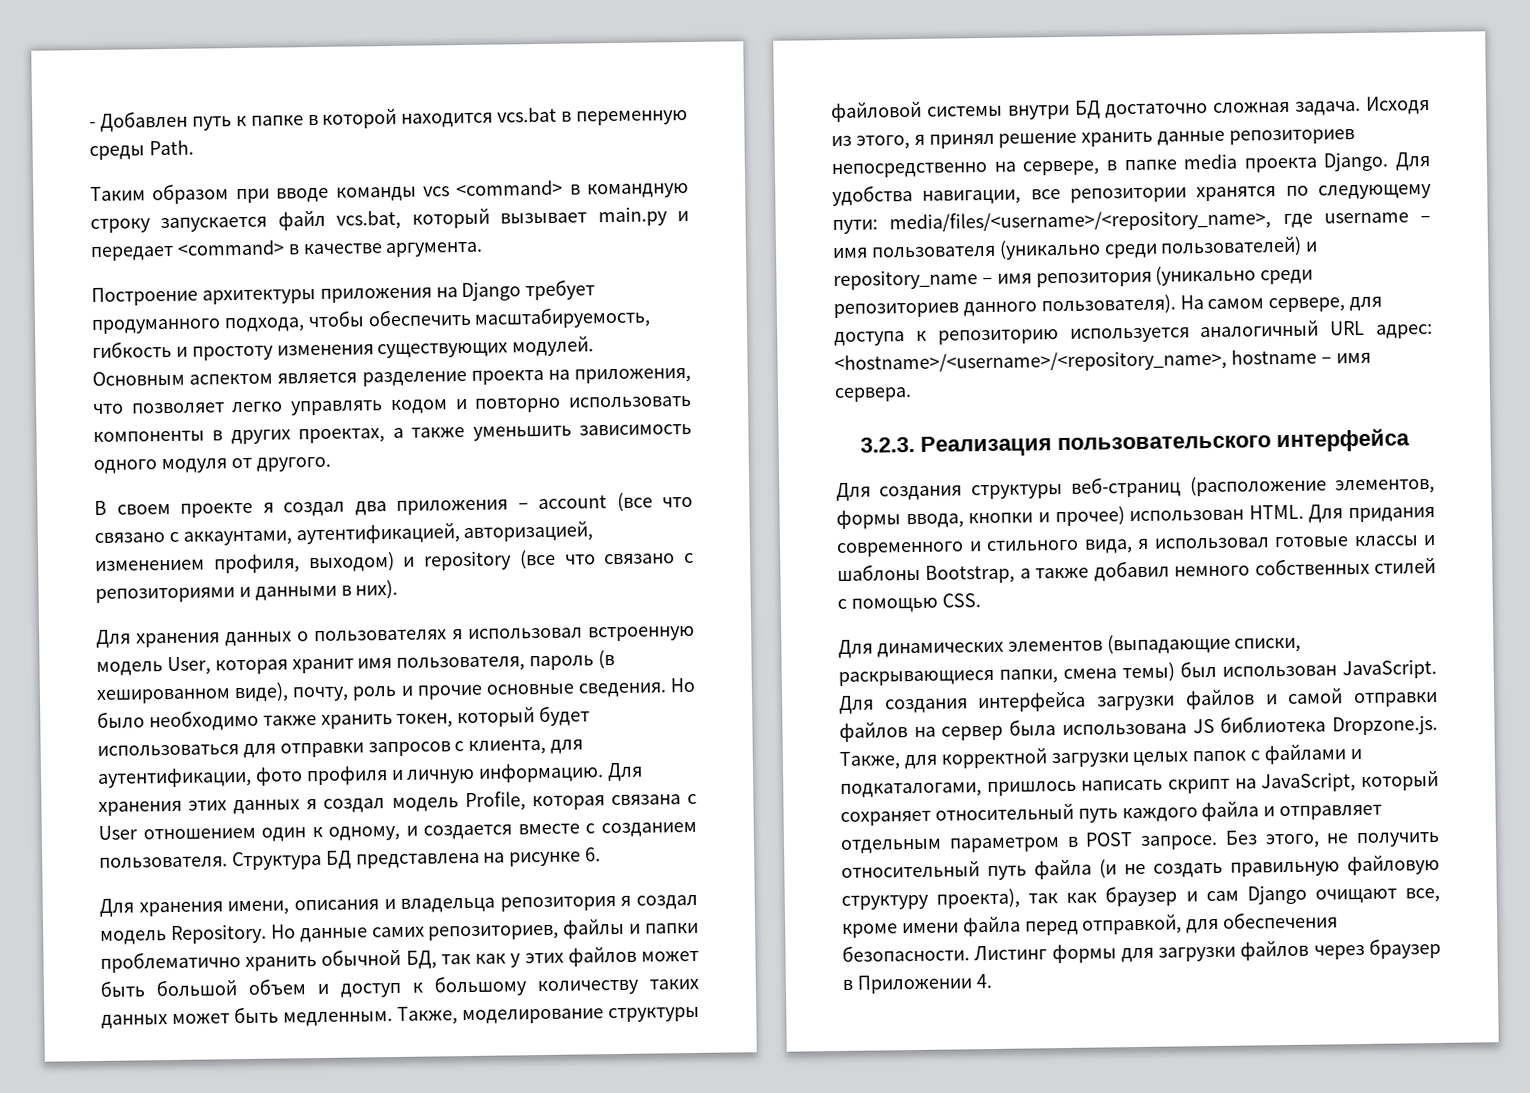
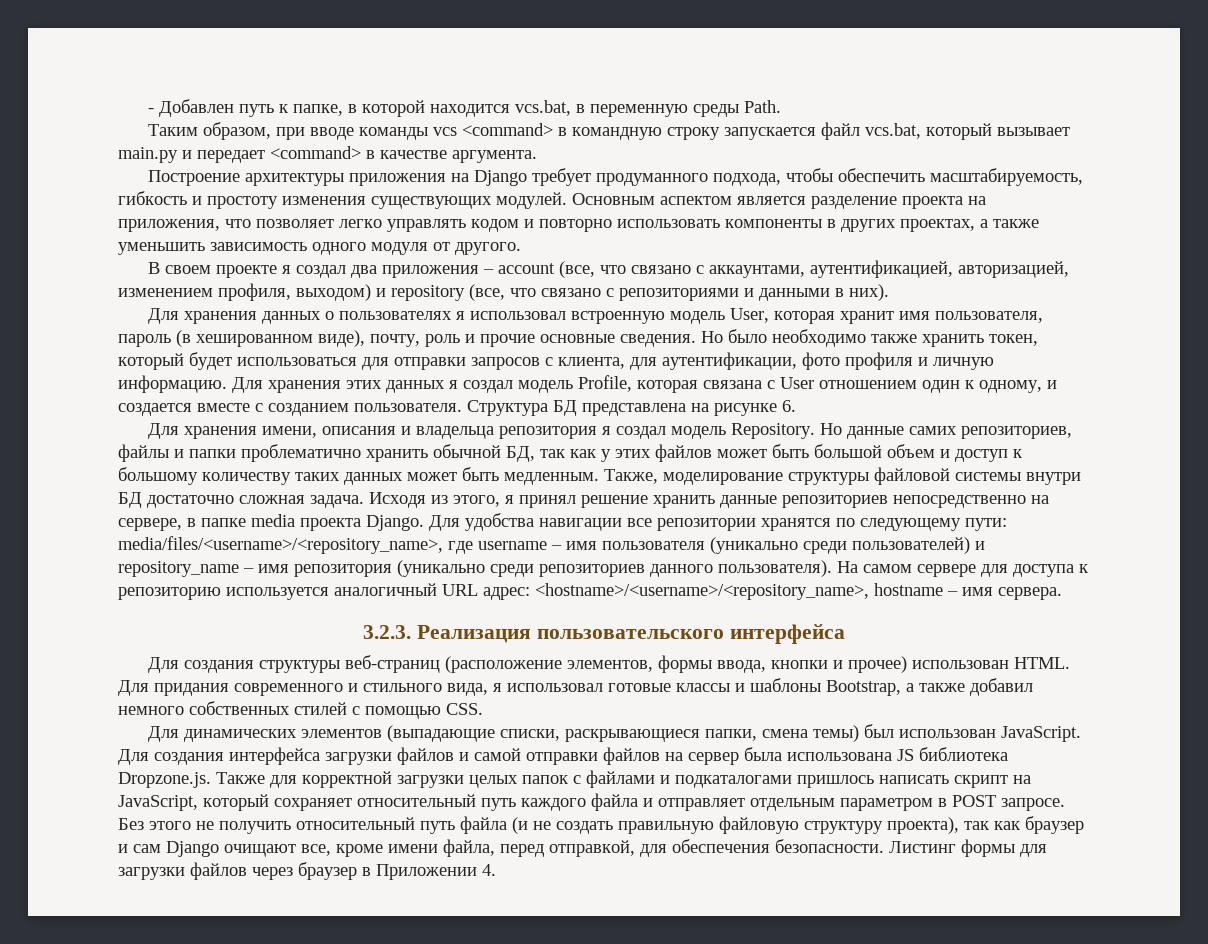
[250,115,304,126] папке -> [292,104,343,116] папке,
[497,106,558,123] vcs.bat -> [514,100,571,116] vcs.bat,
[152,183,230,205] образом -> [202,122,271,140] образом,
[616,492,653,512] (все -> [558,261,595,278] (все,
[519,549,556,570] (все -> [469,284,505,301] (все,
[922,189,1022,205] навигации, -> [539,518,622,531] навигации
[1268,297,1346,313] сервере, -> [917,564,976,577] сервере
[839,751,901,771] Также, -> [216,772,265,784] Также
[840,782,982,799] подкаталогами, -> [675,775,792,788] подкаталогами
[1264,833,1320,849] этого, -> [149,821,191,830] этого
[961,915,1021,937] файла -> [443,839,495,857] файла,

